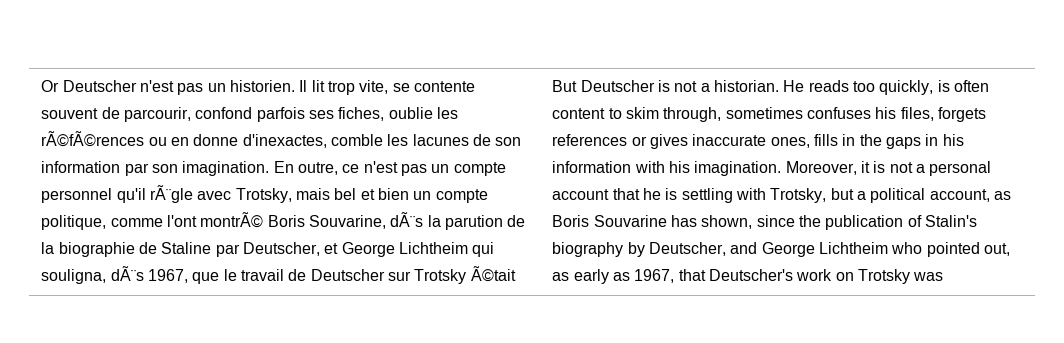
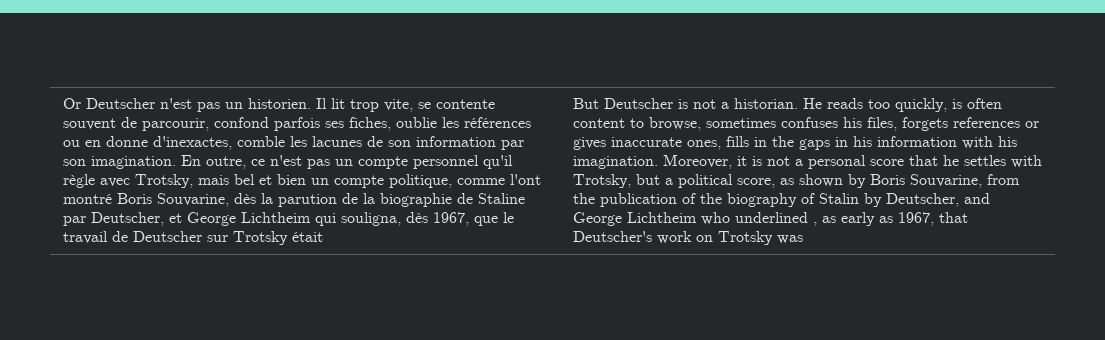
[41,131,145,147] rÃ©fÃ©rences -> [463,117,531,128] références
[150,185,194,203] rÃ¨gle -> [62,174,95,188] règle
[200,212,424,229] montrÃ© Boris Souvarine, dÃ¨s -> [62,193,256,207] montré Boris Souvarine, dès
[110,266,144,281] dÃ¨s -> [405,212,428,223] dès
[470,266,516,282] Ã©tait -> [291,232,323,242] était
[626,107,722,122] skim through, -> [648,117,701,131] browse,
[552,189,610,200] account -> [869,159,904,166] score
[665,188,733,203] is settling -> [963,155,1006,166] settles
[929,189,1011,202] [552,215,978,230] [552,242,624,257] account, as Boris Souvarine has shown, since the publication of Stalin's biography -> [736,174,1020,188] [572,193,859,207] score, as shown by Boris Souvarine, from the publication of the biography of Stalin
[926,242,1011,257] pointed out, -> [734,212,817,226] underlined ,

